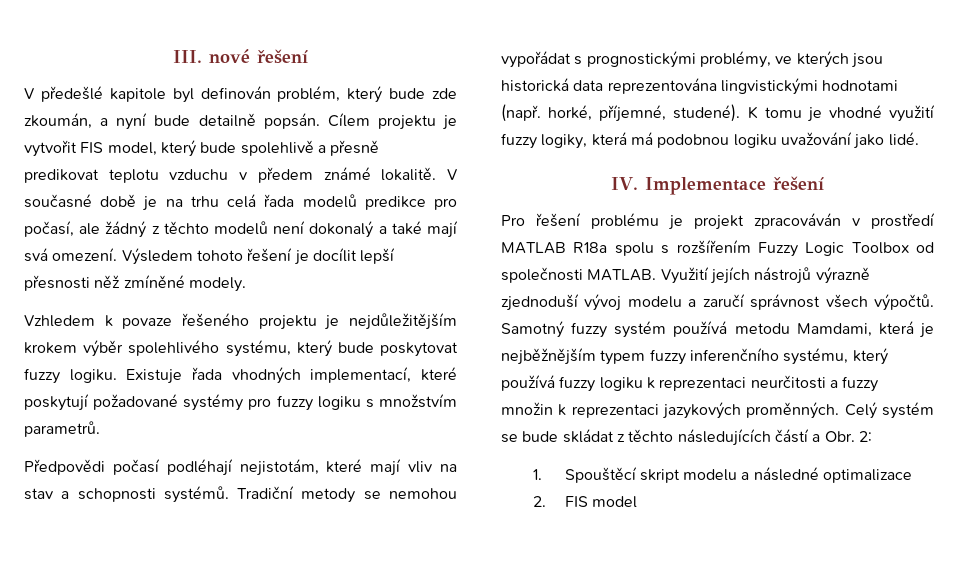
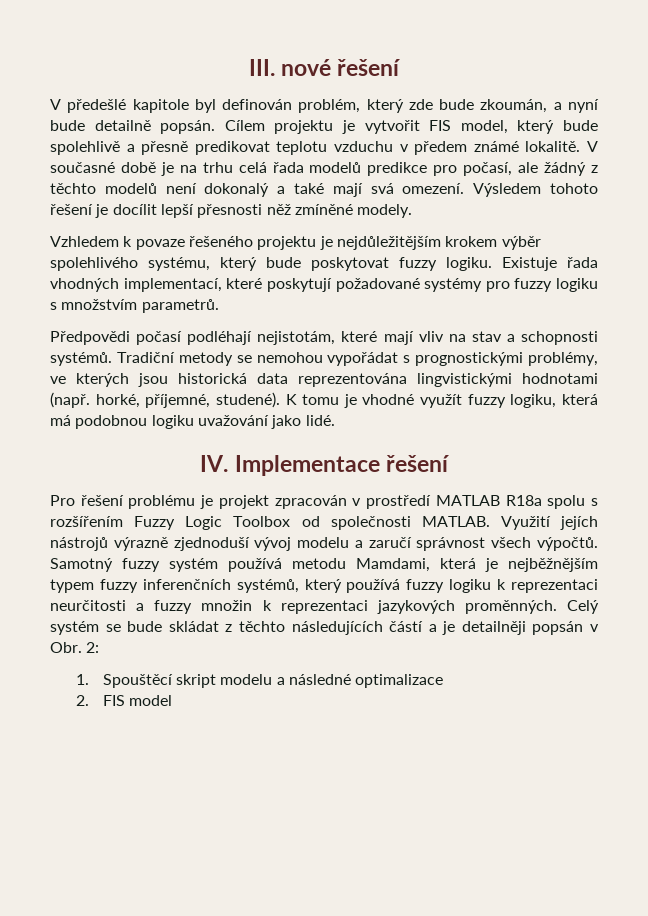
[389,88,457,99] bude zde -> [408,99,475,110] zde bude
[889,105,935,122] [501,133,588,149] využití fuzzy logiky, -> [420,394,557,408] využít fuzzy logiku,
[754,213,841,229] zpracováván -> [274,495,347,509] zpracován
[689,348,849,365] inferenčního systému, -> [142,579,299,593] inferenčních systémů,
(821, 438) none -> [442,621,599,635] je detailněji popsán v

